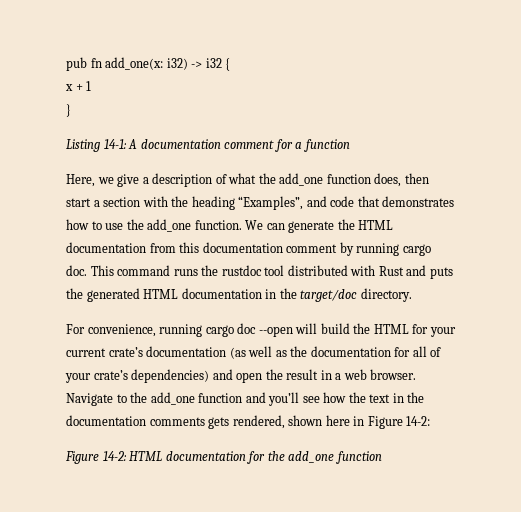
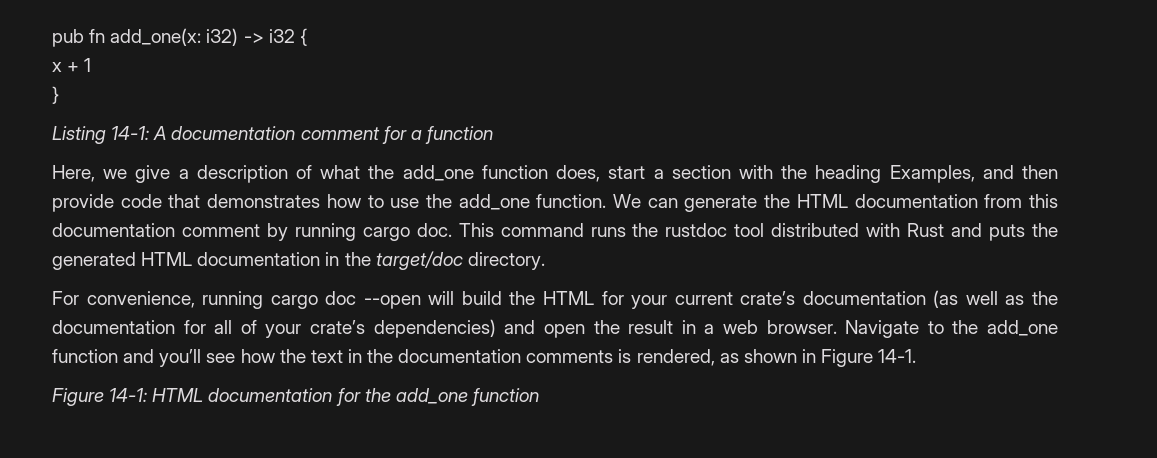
[404,173,429,184] then -> (601, 173) none
[238,196,327,210] “Examples”, and -> [889,165,1058,183] [52,194,114,212] Examples, and then provide
[208,415,350,429] gets rendered, shown here -> [618,349,797,366] is rendered, as shown
[406,416,431,426] [65,451,127,464] 14-2: // Figure 14-2: -> [878,349,917,363] [52,388,148,406] 14-1. // Figure 14-1:

